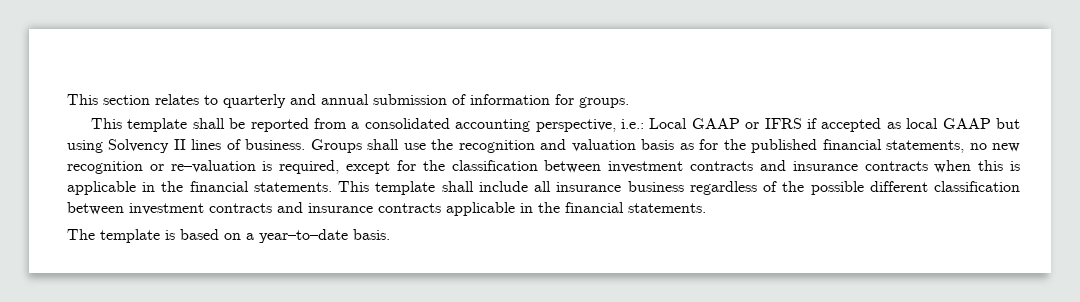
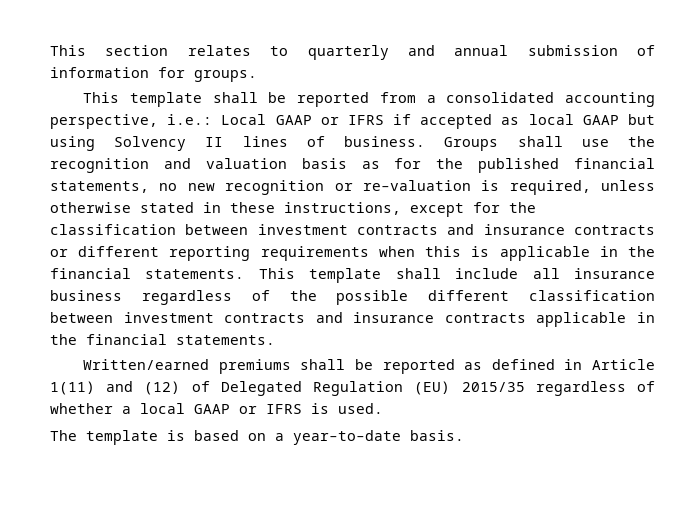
(340, 167) none -> [601,180,655,191] [50,202,401,215] unless otherwise stated in these instructions,
(928, 166) none -> [50,246,369,261] or different reporting requirements
(706, 208) none -> [83,359,655,374] [50,381,655,396] [50,403,383,414] // Written/earned premiums shall be reported as defined in Article 1(11) and (12) of Delegated Regulation (EU) 2015/35 regardless of whether a local GAAP or IFRS is used.

